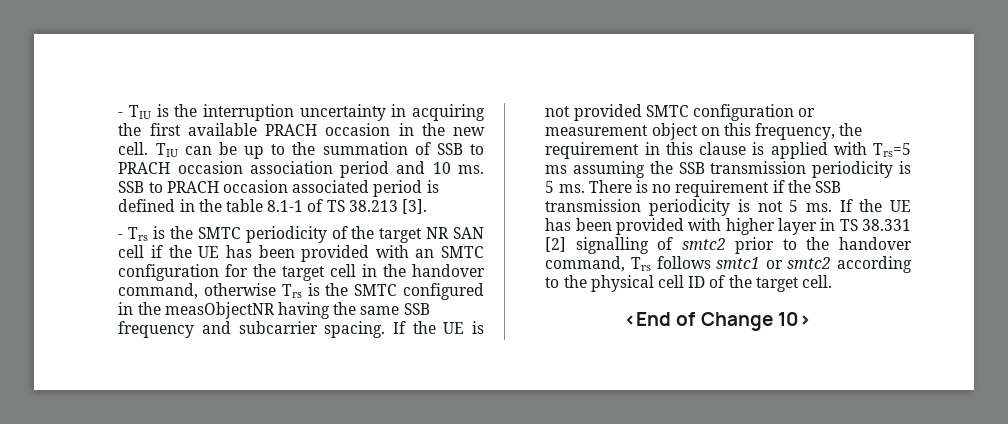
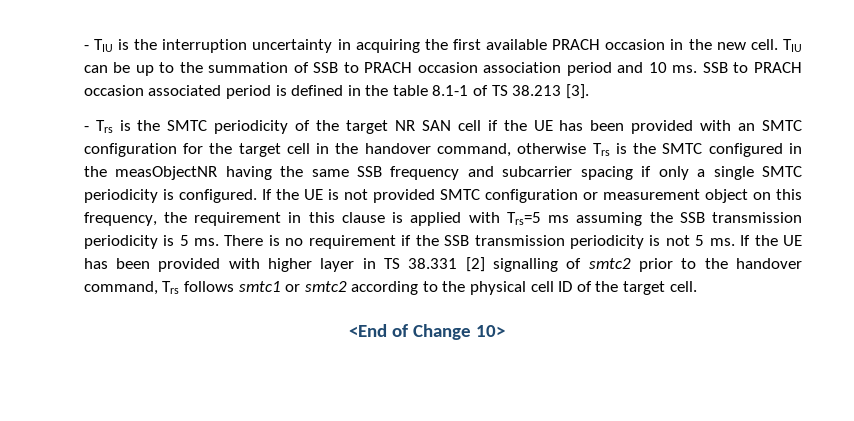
[324,321,386,338] spacing. -> [580,166,802,180] [83,189,257,203] spacing if only a single SMTC periodicity is configured.

